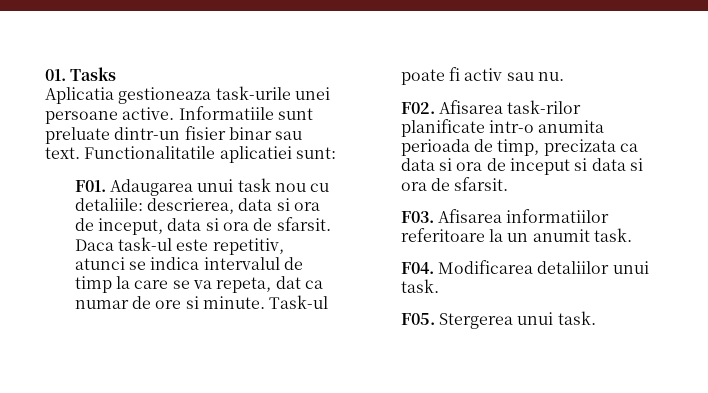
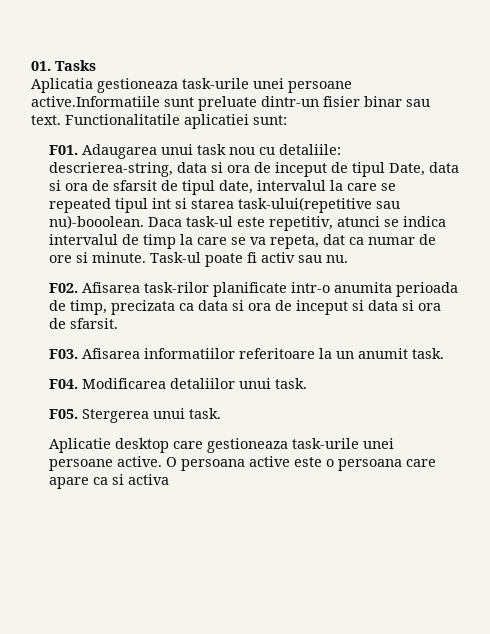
[122,106,274,120] active. Informatiile -> [31,96,160,107] active.Informatiile
[147,198,320,214] [74,217,331,235] descrierea, data si ora de inceput, data si ora de sfarsit. -> [48,162,459,177] [48,180,396,195] [48,197,400,213] [48,215,144,229] descrierea-string, data si ora de inceput de tipul Date, data si ora de sfarsit de tipul date, intervalul la care se repeated tipul int si starea task-ului(repetitive sau nu)-booolean.
(596, 318) none -> [48,438,394,453] [48,456,436,471] [48,474,169,489] // Aplicatie desktop care gestioneaza task-urile unei persoane active. O persoana active este o persoana care apare ca si activa

